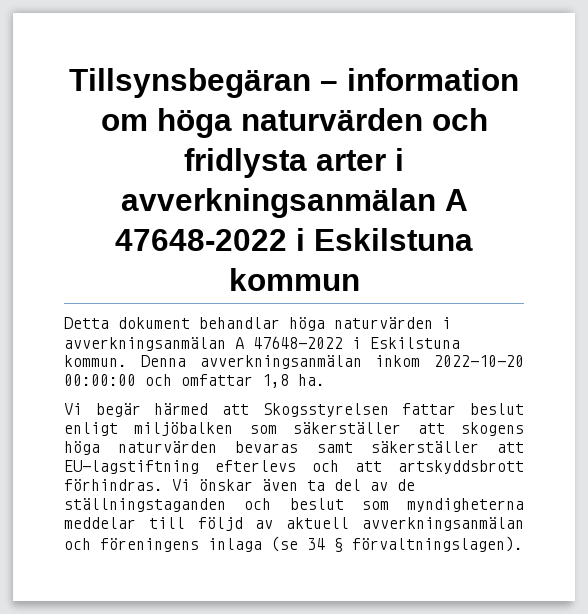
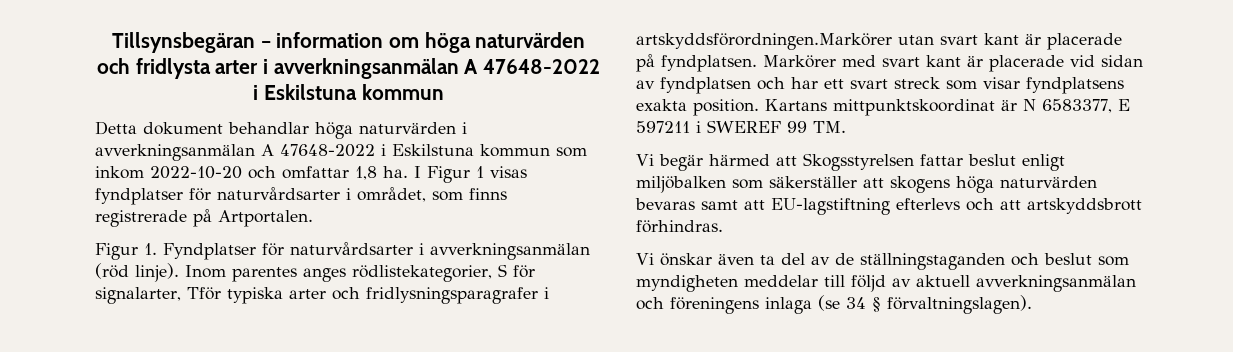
[64,355,362,369] kommun. Denna avverkningsanmälan -> [480,144,587,157] kommun som
[64,374,136,386] 00:00:00 -> (242, 172) none
(325, 380) none -> [414,166,527,183] [95,187,507,205] [95,209,313,227] [95,242,590,260] [95,263,535,282] [95,287,549,304] [636,33,1122,50] [636,54,1143,72] [636,77,1124,94] [636,99,1130,116] [636,120,846,133] I Figur 1 visas fyndplatser för naturvårdsarter i området, som finns registrerade på Artportalen. // Figur 1. Fyndplatser för naturvårdsarter i avverkningsanmälan (röd linje). Inom parentes anges rödlistekategorier, S för signalarter, Tför typiska arter och fridlysningsparagrafer i artskyddsförordningen.Markörer utan svart kant är placerade på fyndplatsen. Markörer med svart kant är placerade vid sidan av fyndplatsen och har ett svart streck som visar fyndplatsens exakta position. Kartans mittpunktskoordinat är N 6583377, E 597211 i SWEREF 99 TM.
[370,441,479,453] säkerställer -> (738, 205) none
(163, 485) none -> (723, 226) //
[407,498,524,512] myndigheterna -> [636,275,738,292] myndigheten

